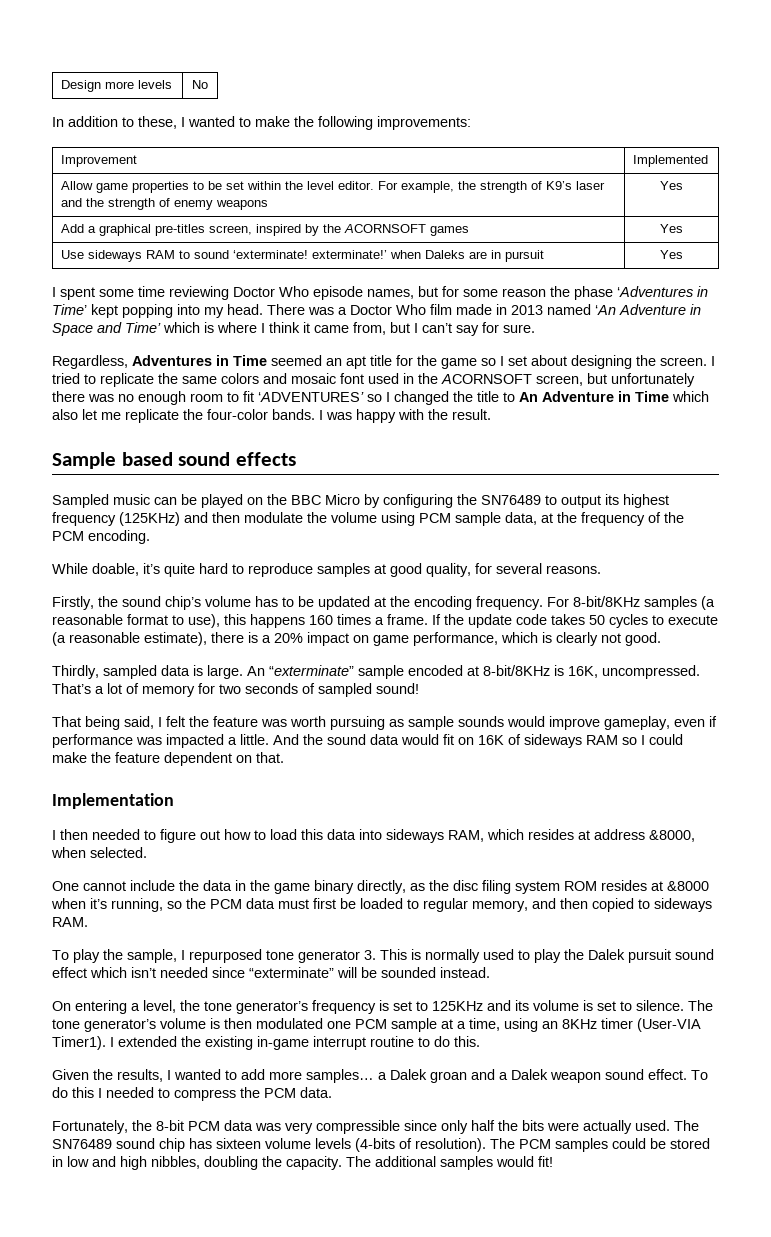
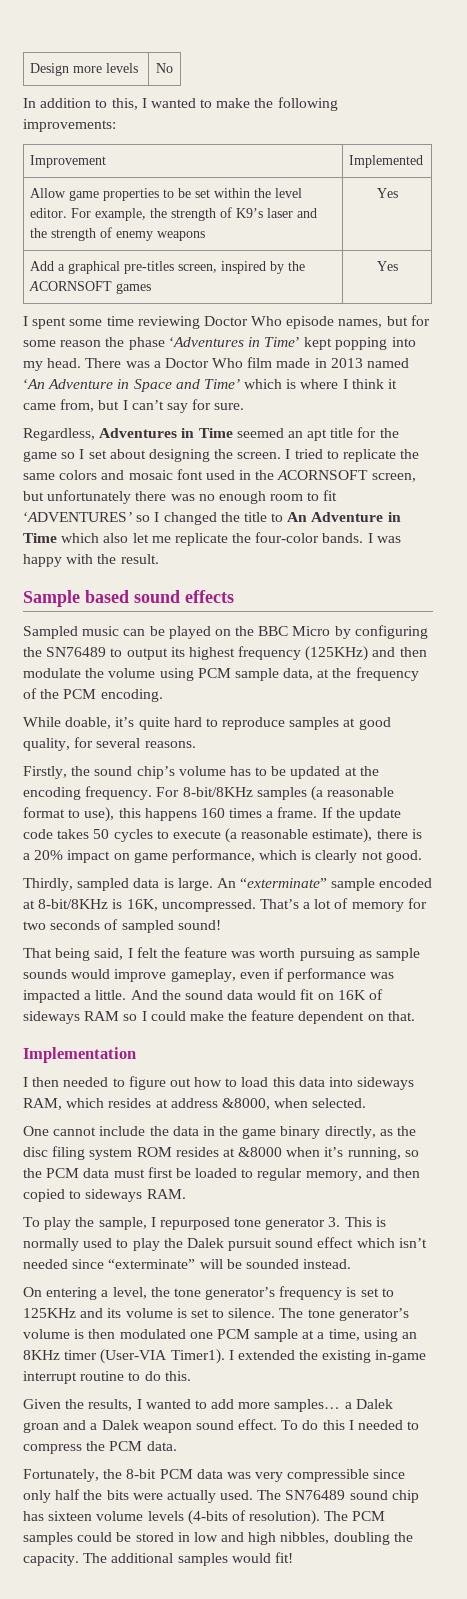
[138,116,177,129] these, -> [111,98,138,110] this,
[60,250,544,262] [660,250,683,259] // Use sideways RAM to sound ‘exterminate! exterminate!’ when Daleks are in pursuit | Yes -> (398, 266) none

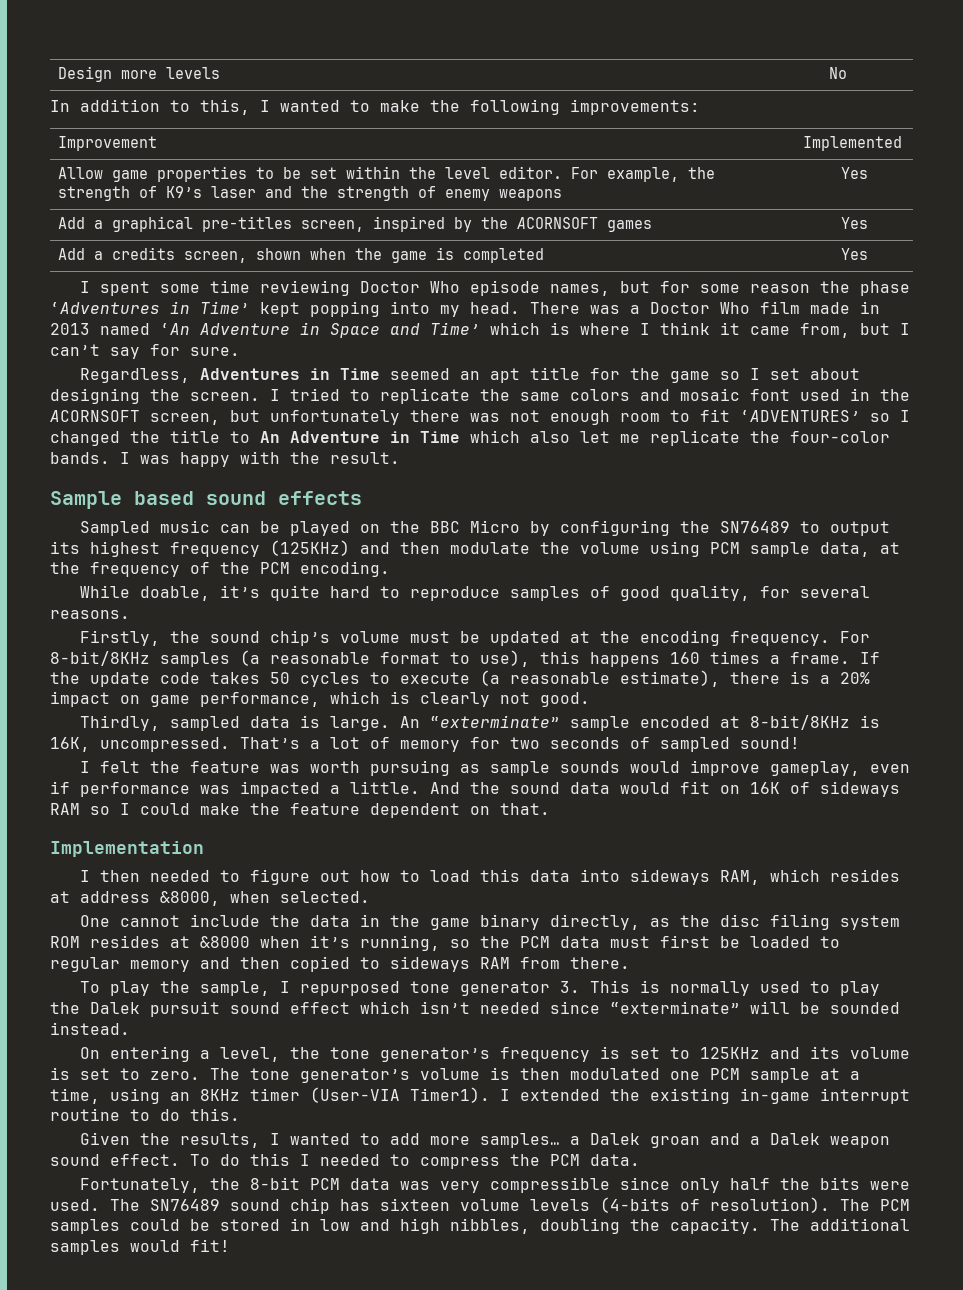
(398, 266) none -> [58,247,545,263] [840,248,868,260] // Add a credits screen, shown when the game is completed | Yes
[198,494,215,501] no -> [510,410,540,422] not
[343,718,356,727] at -> [589,586,610,598] of
[229,766,268,776] has to -> [409,631,450,643] must
[23,948,124,961] That being said, -> (800, 743) none
[305,1171,362,1181] memory, -> [130,960,190,972] memory
[146,1189,186,1199] RAM. -> [480,957,630,969] RAM from there.
[228,1308,276,1318] silence. -> [150,1071,200,1080] zero.
[166,1490,216,1503] actually -> (910, 1185) none

